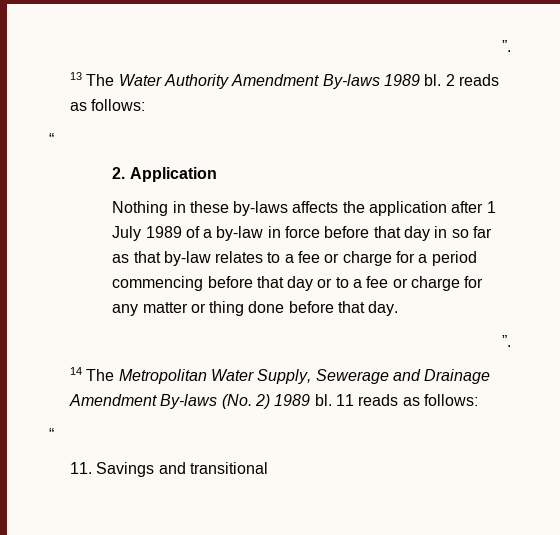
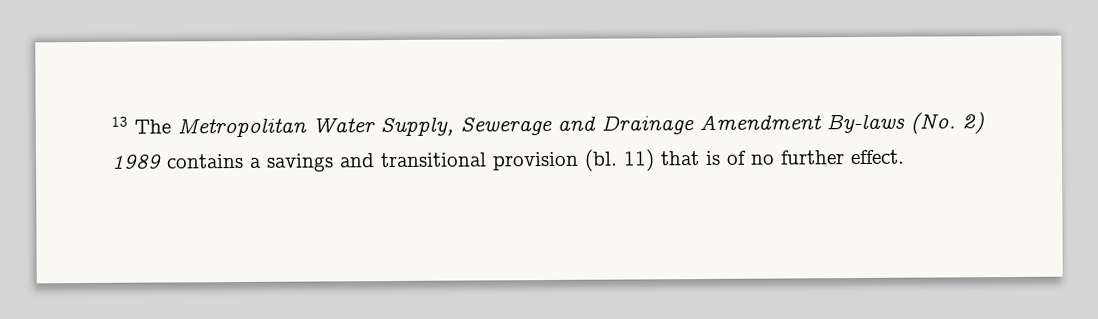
[502,40,511,52] ”. // -> (111, 121) none
[118,74,499,89] [70,99,146,111] [49,133,54,145] [112,167,217,182] [112,201,496,216] [112,226,493,241] [112,251,477,266] [112,276,484,291] [112,301,399,316] [502,335,511,347] [70,367,115,381] Water Authority Amendment By-laws 1989 bl. 2 reads as follows: // “ // 2. Application // Nothing in these by-laws affects the application after 1 July 1989 of a by-law in force before that day in so far as that by-law relates to a fee or charge for a period commencing before that day or to a fee or charge for any matter or thing done before that day. // ”. // 14 The -> (172, 126) none
[314,394,478,406] [49,428,54,440] [70,462,269,477] bl. 11 reads as follows: // “ // 11. Savings and transitional -> [166,149,906,172] contains a savings and transitional provision (bl. 11) that is of no further effect.

